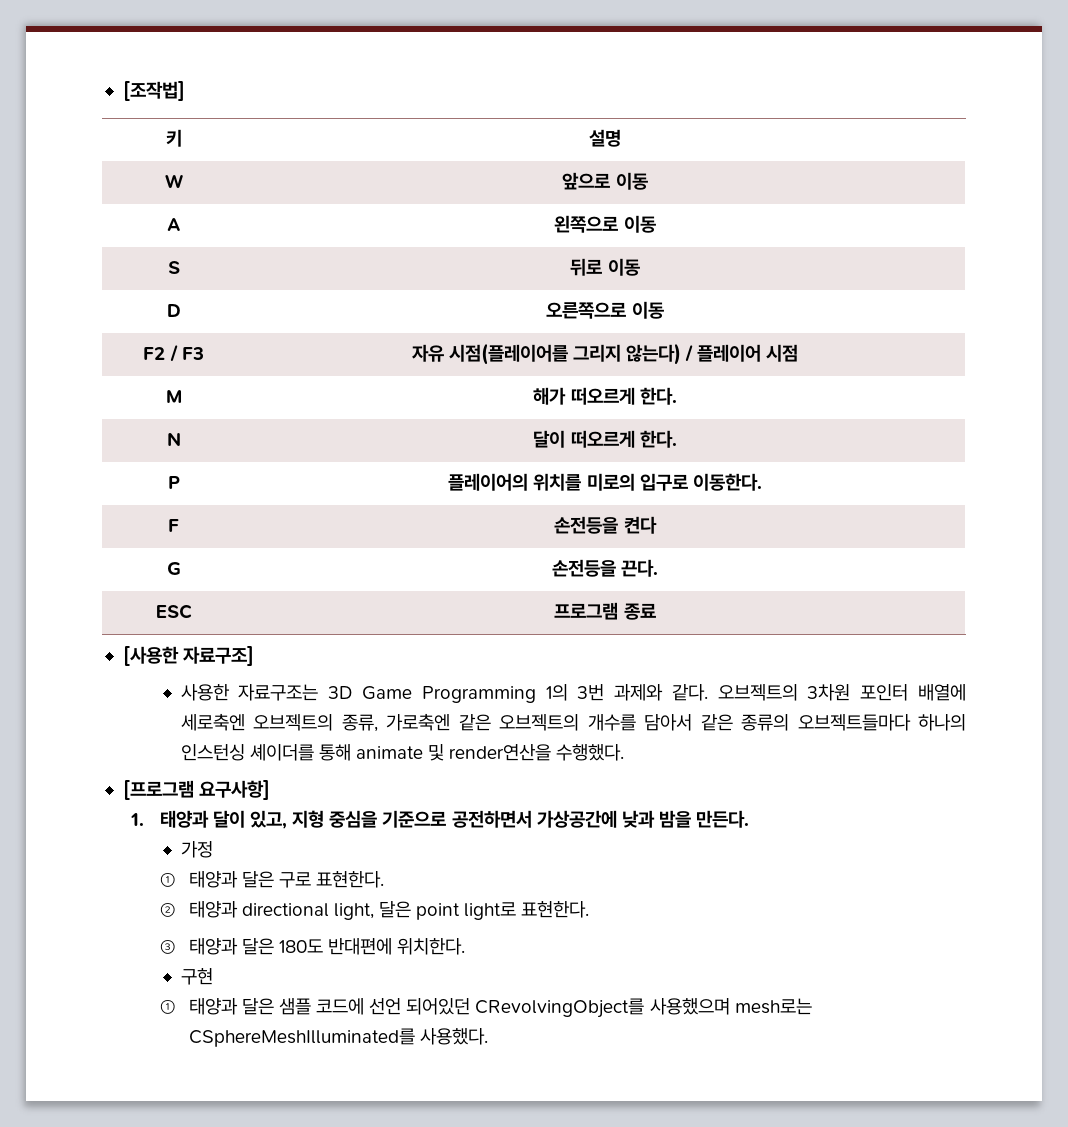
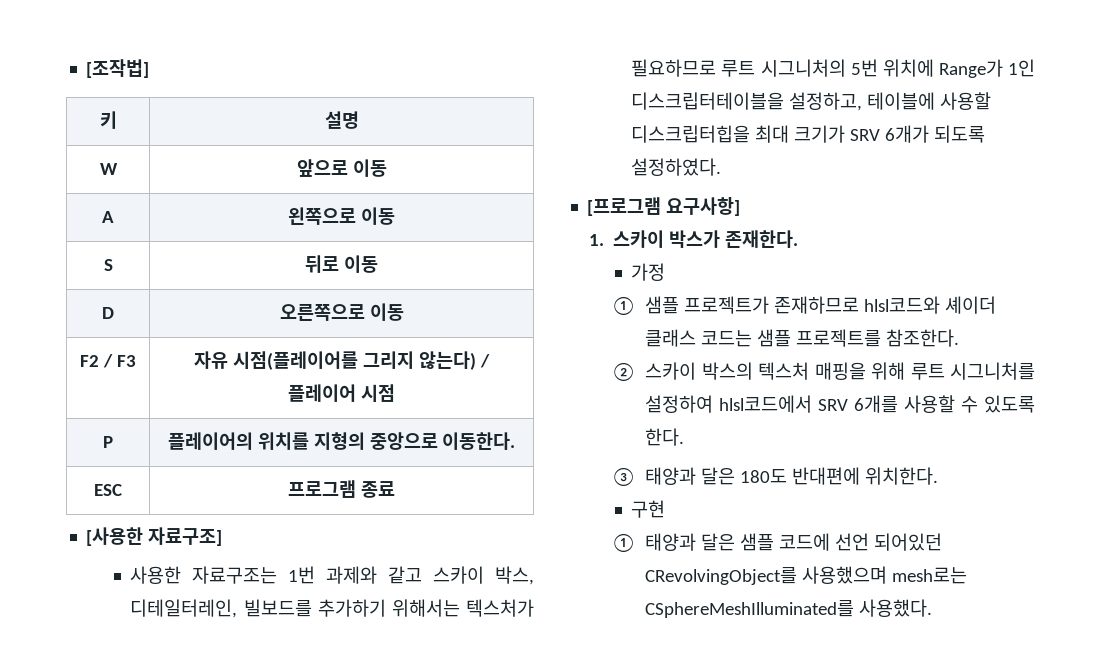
[165,390,182,403] [533,387,677,405] [166,432,181,446] [533,430,677,448] // M | 해가 떠오르게 한다. // N | 달이 떠오르게 한다. -> (395, 393) none
[586,473,688,491] 미로의 입구로 -> [313,432,438,450] 지형의 중앙으로
[168,519,179,532] [554,516,657,534] [166,562,181,575] [551,559,659,577] // F | 손전등을 켠다 // G | 손전등을 끈다. -> (516, 441) none
[328,684,966,703] [180,713,967,732] [180,744,625,761] [122,780,271,800] [129,810,750,829] [180,841,213,858] [159,871,385,888] [159,901,590,920] 3D Game Programming 1의 3번 과제와 같다. 오브젝트의 3차원 포인터 배열에 세로축엔 오브젝트의 종류, 가로축엔 같은 오브젝트의 개수를 담아서 같은 종류의 오브젝트들마다 하나의 인스턴싱 셰이더를 통해 animate 및 render연산을 수행했다. // [프로그램 요구사항] // 1. 태양과 달이 있고, 지형 중심을 기준으로 공전하면서 가상공간에 낮과 밤을 만든다. // 가정 // ① 태양과 달은 구로 표현한다. // ② 태양과 directional light, 달은 point light로 표현한다. -> [288,566,535,585] [130,599,534,618] [631,59,1035,78] [631,92,992,111] [631,125,986,143] [631,158,722,176] [587,197,741,216] [589,230,799,248] [631,263,666,281] [611,296,997,315] [645,329,960,347] [611,362,1035,381] [645,395,1035,413] [645,428,685,446] 1번 과제와 같고 스카이 박스, 디테일터레인, 빌보드를 추가하기 위해서는 텍스처가 필요하므로 루트 시그니처의 5번 위치에 Range가 1인 디스크립터테이블을 설정하고, 테이블에 사용할 디스크립터힙을 최대 크기가 SRV 6개가 되도록 설정하였다. // [프로그램 요구사항] // 1. 스카이 박스가 존재한다. // 가정 // ① 샘플 프로젝트가 존재하므로 hlsl코드와 셰이더 클래스 코드는 샘플 프로젝트를 참조한다. // ② 스카이 박스의 텍스처 매핑을 위해 루트 시그니처를 설정하여 hlsl코드에서 SRV 6개를 사용할 수 있도록 한다.

